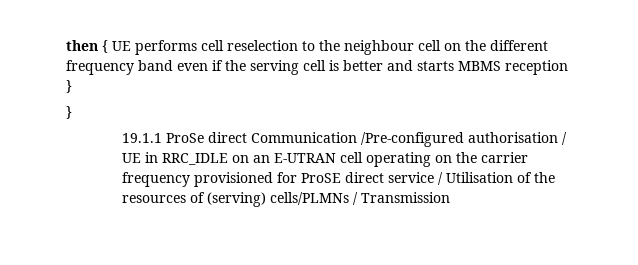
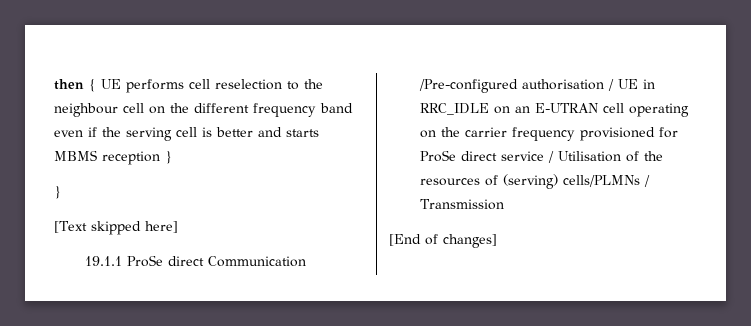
(72, 112) none -> [54,221,178,235] // [Text skipped here]
[300,173,341,183] ProSE -> [420,150,457,162] ProSe
(450, 197) none -> [389,234,497,248] // [End of changes]

